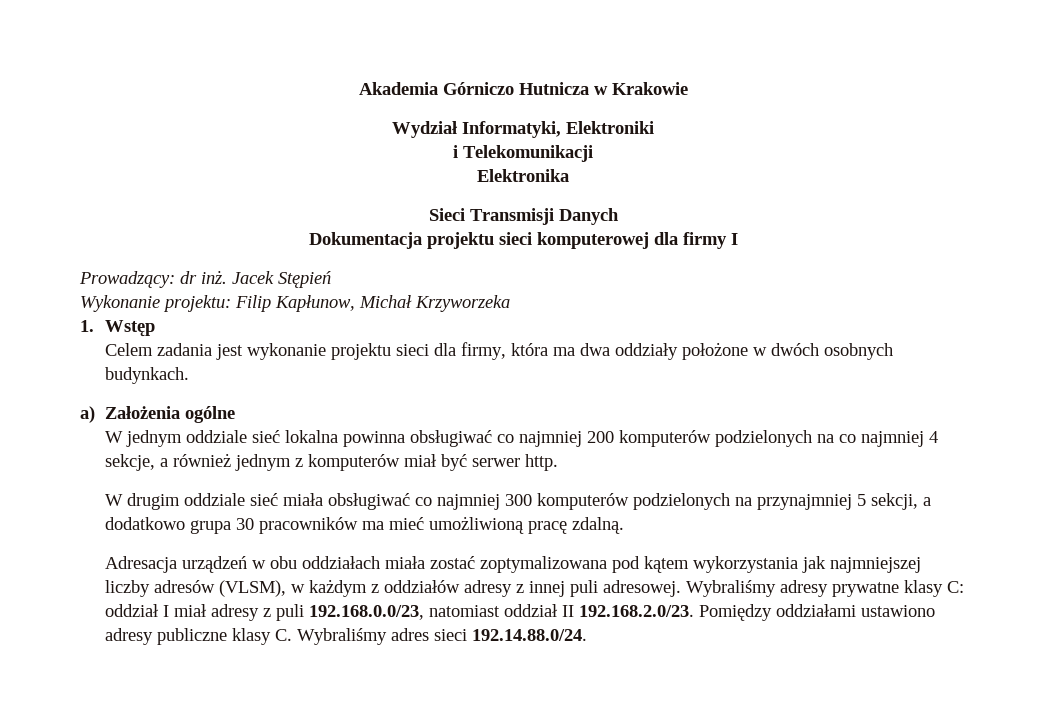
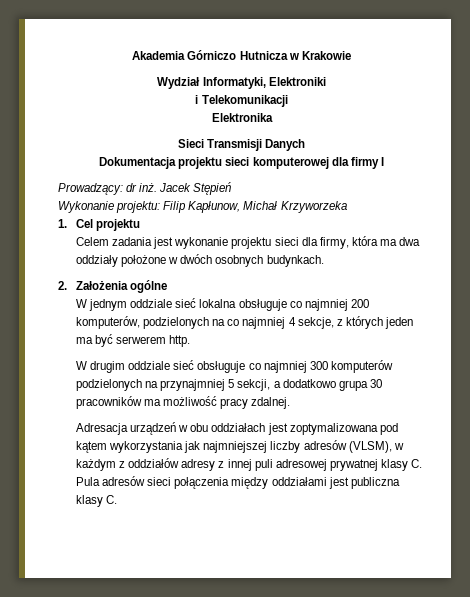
[104,320,155,337] Wstęp -> [76,219,141,231] Cel projektu
[80,406,95,423] a) -> [58,281,67,290] 2.
[342,430,492,447] powinna obsługiwać -> [238,299,287,311] obsługuje
[618,430,711,447] komputerów -> [76,316,141,329] komputerów,
[159,453,520,471] a również jednym z komputerów miał być serwer -> [336,316,413,329] [76,334,167,347] z których jeden ma być serwerem
[282,493,410,510] miała obsługiwać -> [197,361,246,373] obsługuje
[388,516,624,534] mieć umożliwioną pracę zdalną. -> [163,396,291,409] możliwość pracy zdalnej.
[384,556,475,569] miała zostać -> [267,423,288,435] jest
[602,580,964,597] [104,604,935,621] [104,628,587,645] adresowej. Wybraliśmy adresy prywatne klasy C: oddział I miał adresy z puli 192.168.0.0/23, natomiast oddział II 192.168.2.0/23. Pomiędzy oddziałami ustawiono adresy publiczne klasy C. Wybraliśmy adres sieci 192.14.88.0/24. -> [275,459,423,471] [76,476,400,489] [76,495,118,507] adresowej prywatnej klasy C. Pula adresów sieci połączenia między oddziałami jest publiczna klasy C.

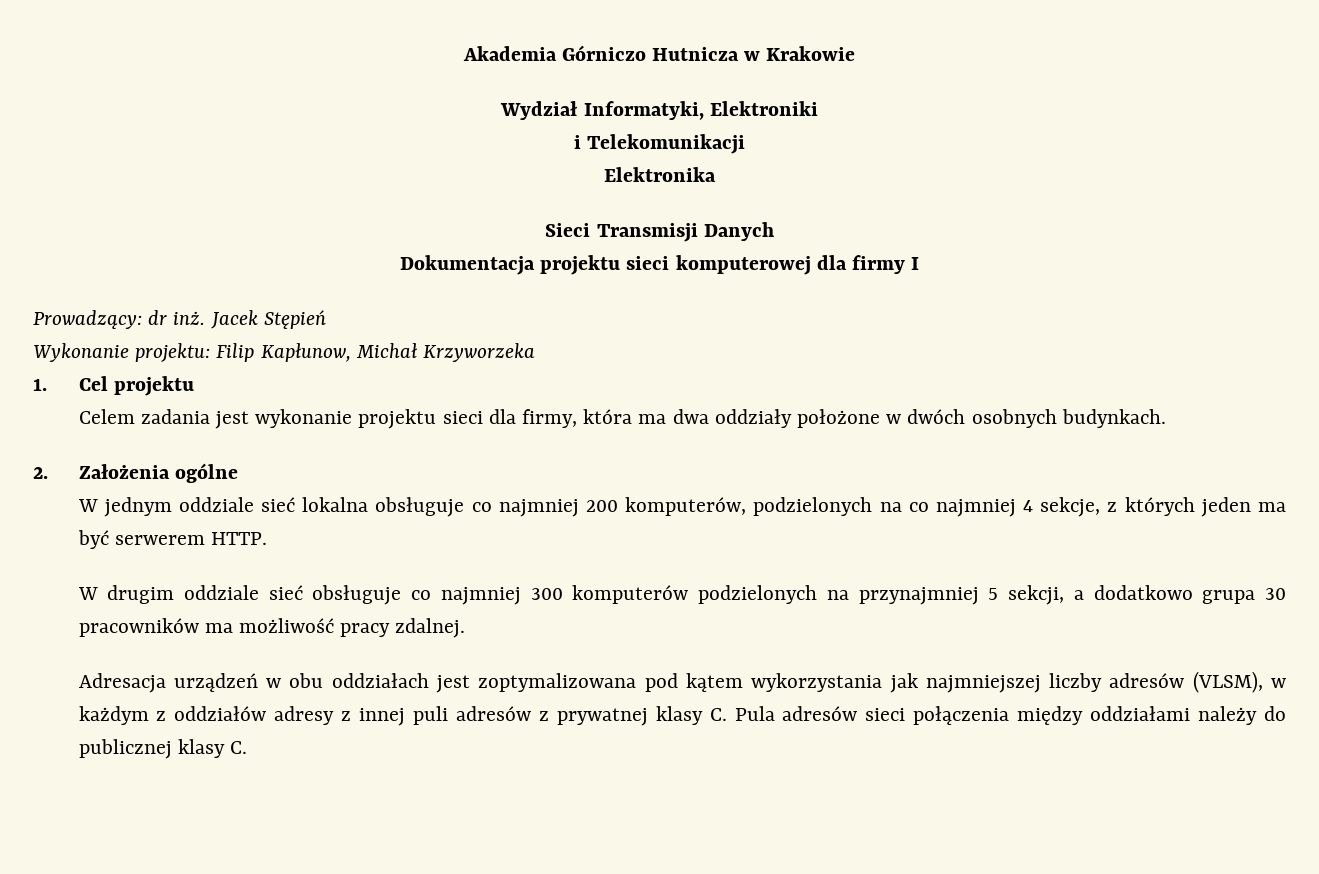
[169,335,191,347] http. -> [210,532,267,545] HTTP.
[275,459,327,471] adresowej -> [455,706,549,721] adresów z
[328,477,400,489] jest publiczna -> [1198,706,1287,725] [78,739,172,759] należy do publicznej

